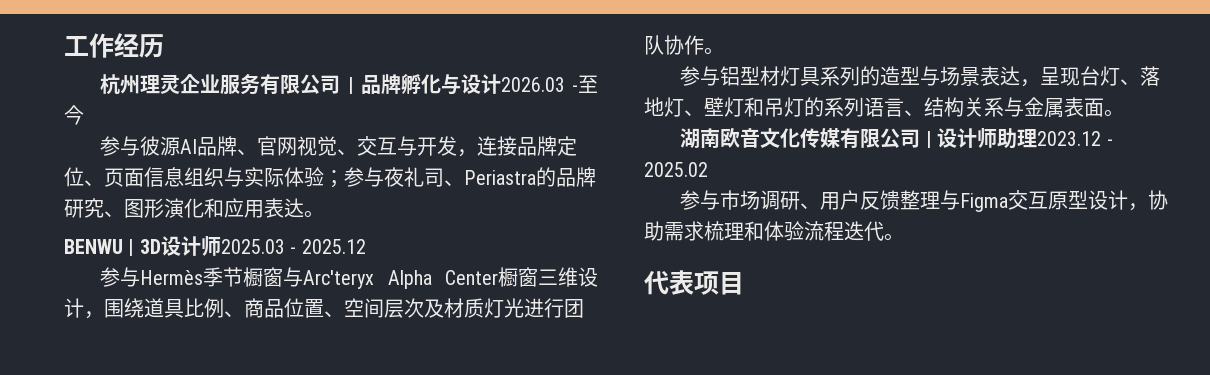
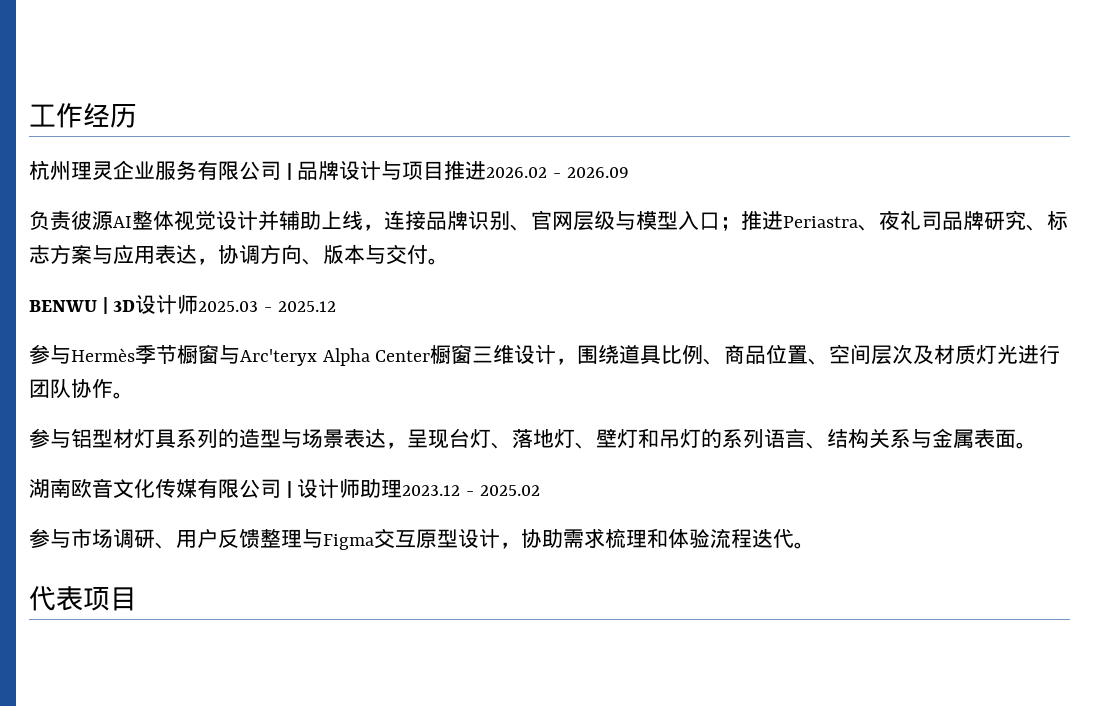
[400,73,599,95] [64,105,84,125] [100,136,578,157] [64,167,596,188] [64,198,304,218] 孵化与设计2026.03 -至今 // 参与彼源AI品牌、官网视觉、交互与开发，连接品牌定位、页面信息组织与实际体验；参与夜礼司、Periastra的品牌研究、图形演化和应用表达 -> [339,160,629,181] [29,210,1068,231] [29,244,428,265] 设计与项目推进2026.02 - 2026.09 // 负责彼源AI整体视觉设计并辅助上线，连接品牌识别、官网层级与模型入口；推进Periastra、夜礼司品牌研究、标志方案与应用表达，协调方向、版本与交付

